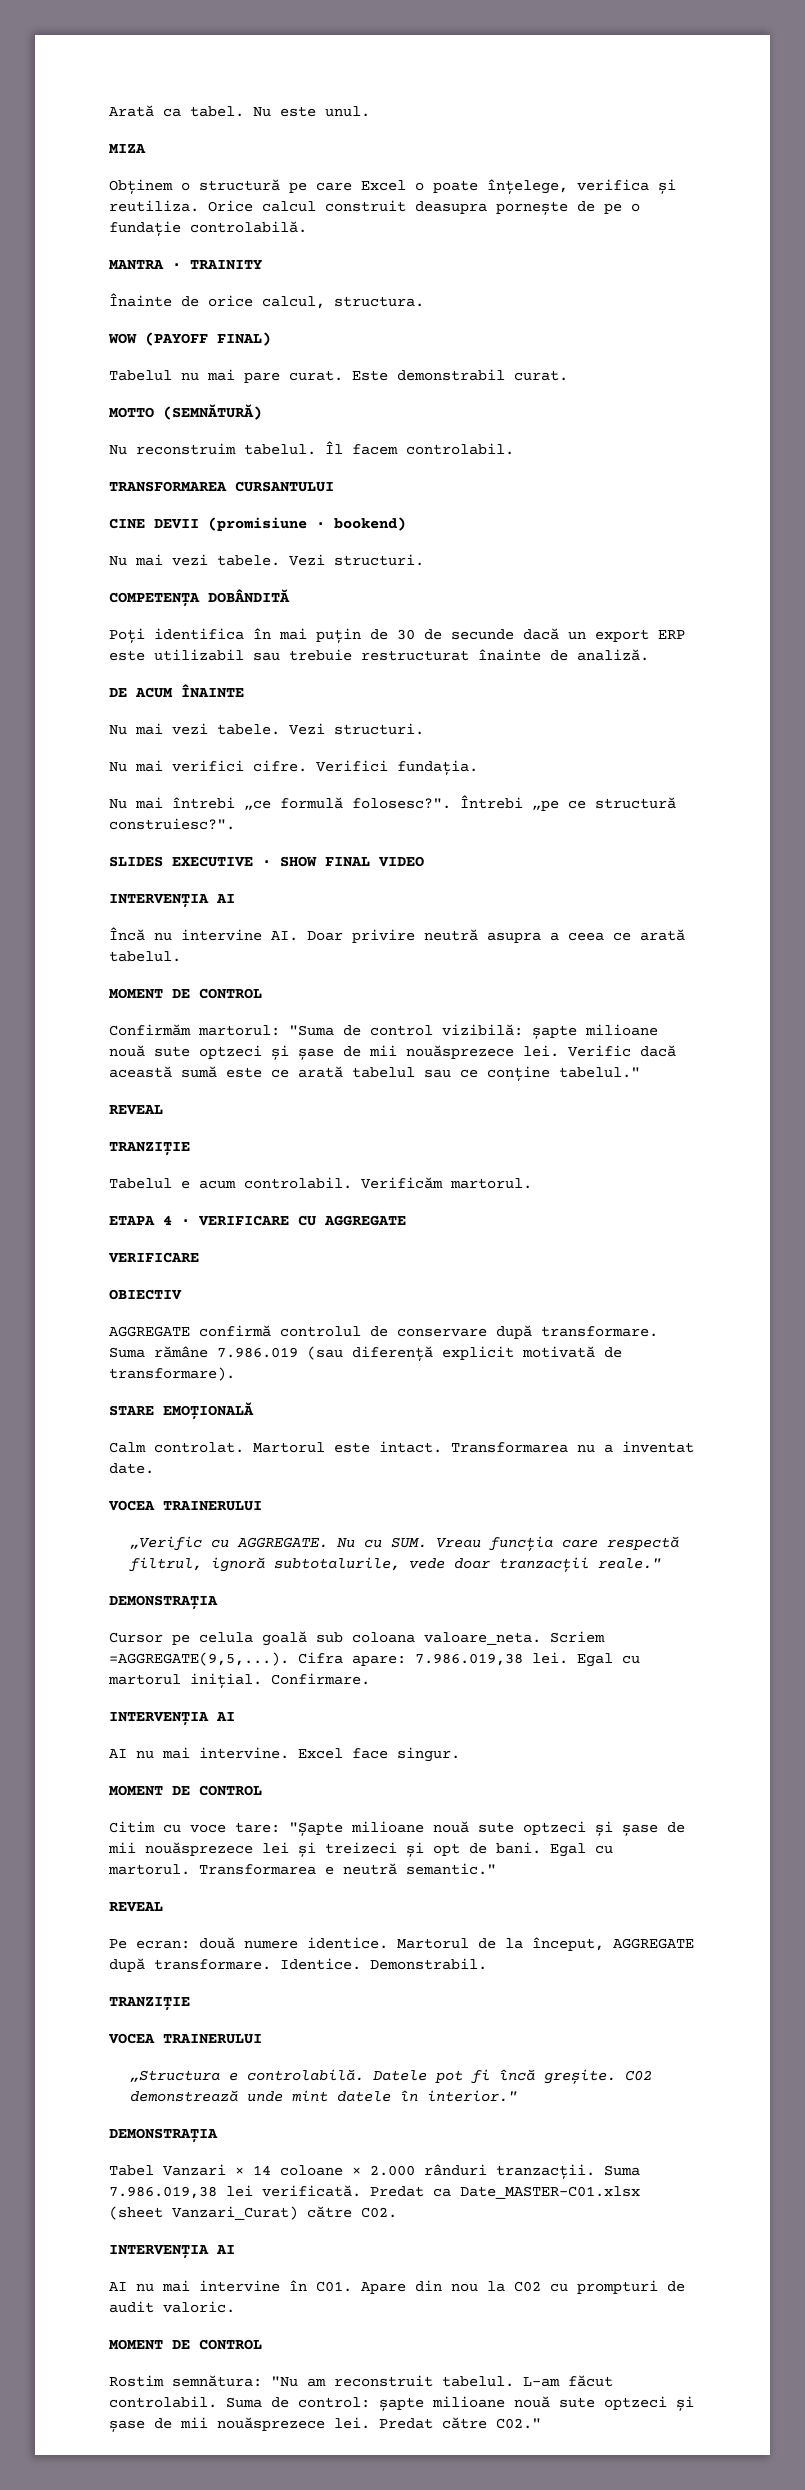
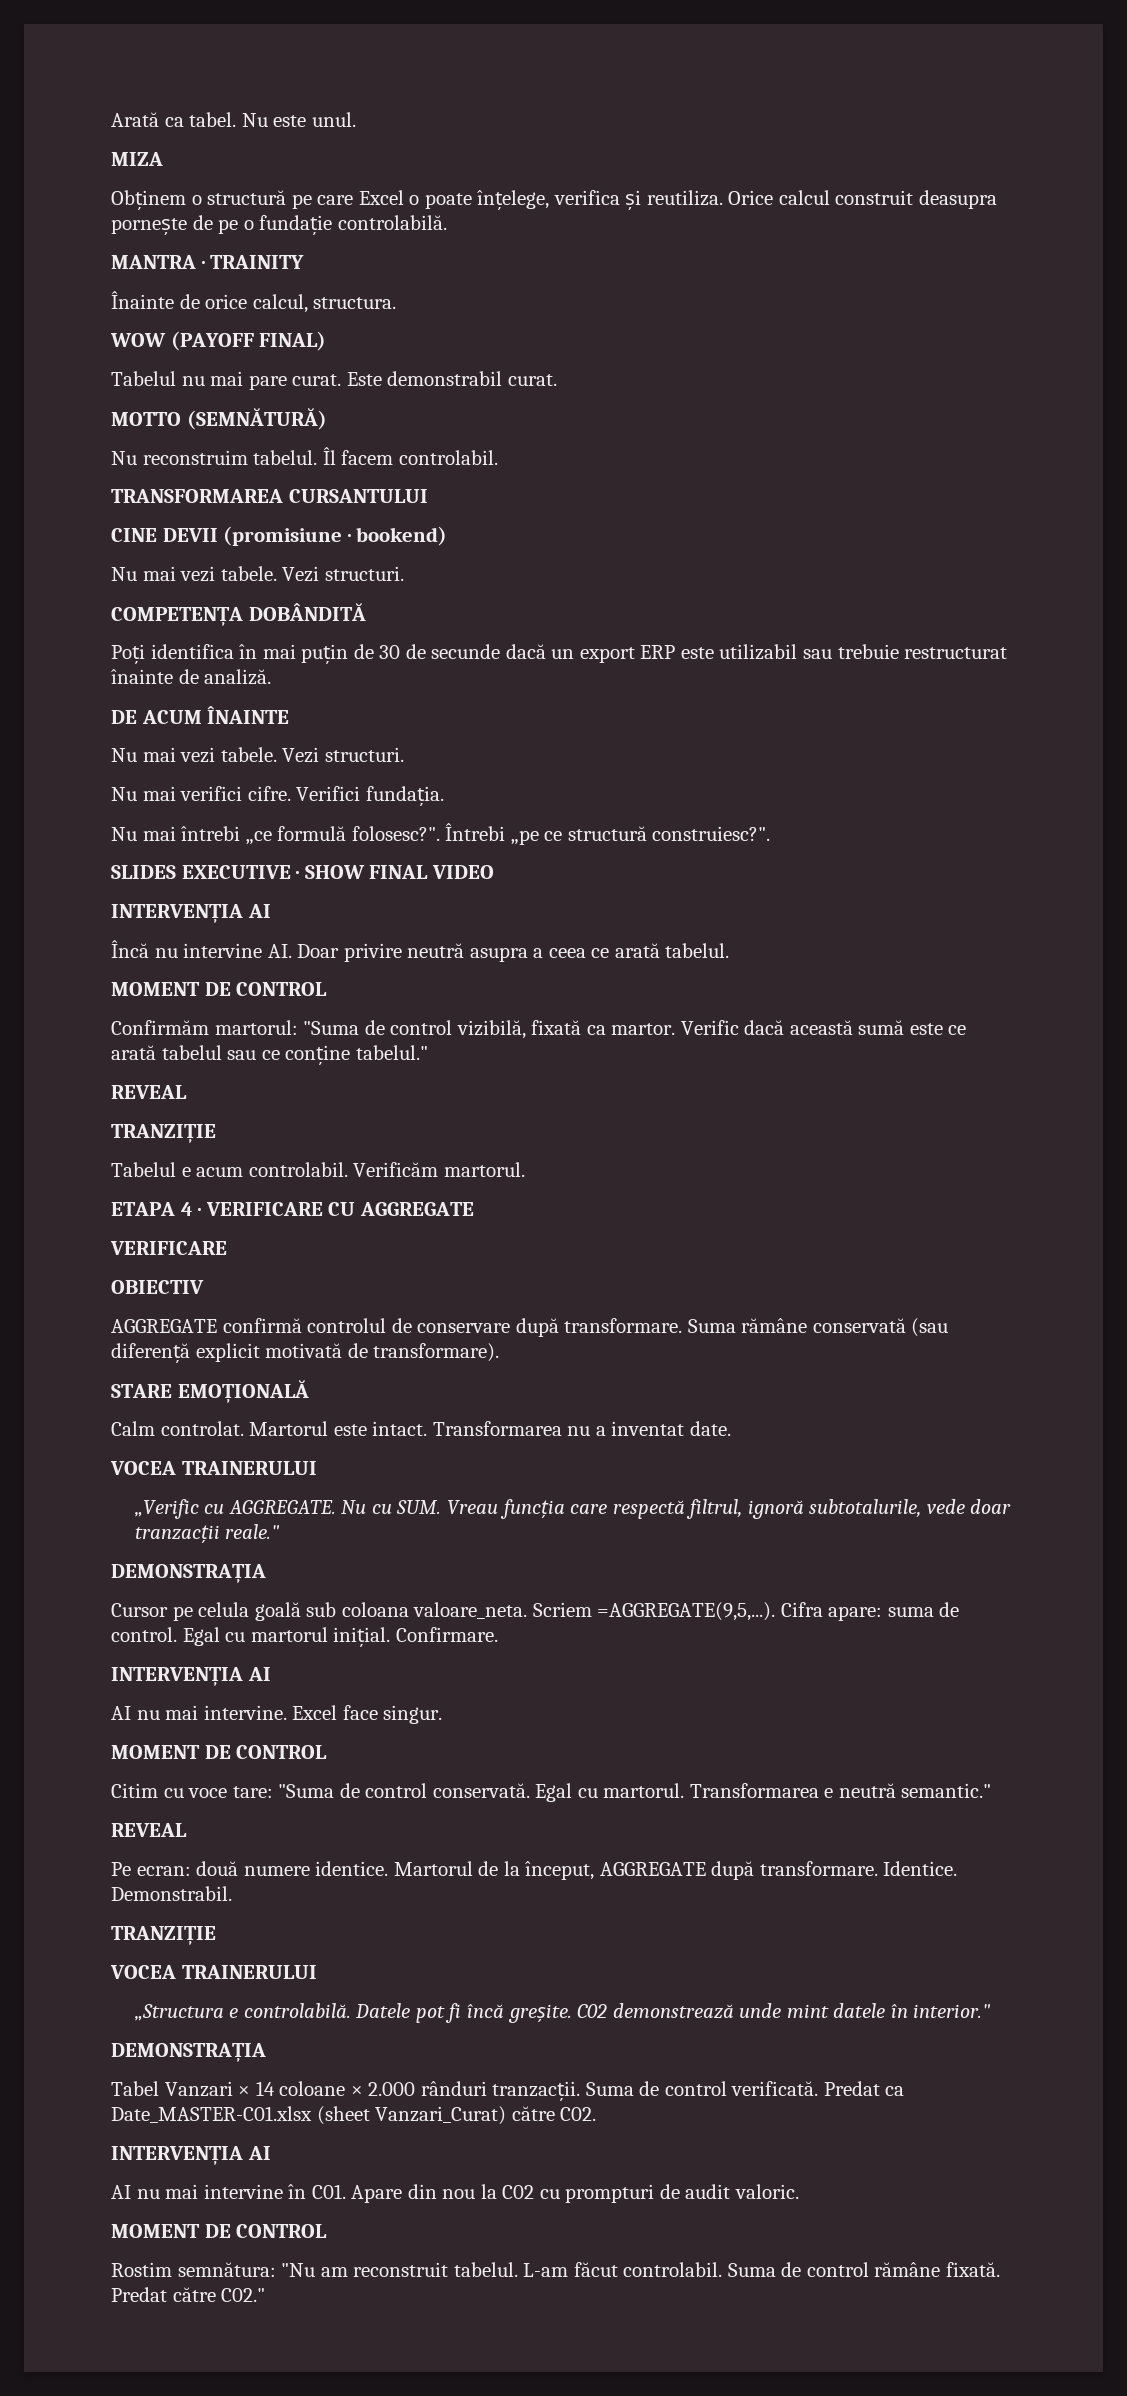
[442,1024,658,1040] [109,1045,559,1061] vizibilă: șapte milioane nouă sute optzeci și șase de mii nouăsprezece lei. -> [456,1020,676,1039] vizibilă, fixată ca martor.
[217,1347,298,1358] 7.986.019 -> [812,1318,906,1333] conservată
[415,1652,568,1666] 7.986.019,38 lei. -> [887,1602,960,1617] [111,1627,177,1642] suma de control.
[289,1821,685,1837] [108,1842,541,1858] "Șapte milioane nouă sute optzeci și șase de mii nouăsprezece lei și treizeci și opt de bani. -> [278,1783,530,1798] "Suma de control conservată.
[109,2185,253,2199] 7.986.019,38 lei -> [639,2081,727,2096] de control
[298,2396,694,2412] [109,2417,370,2433] control: șapte milioane nouă sute optzeci și șase de mii nouăsprezece lei. -> [806,2262,1000,2277] control rămâne fixată.

